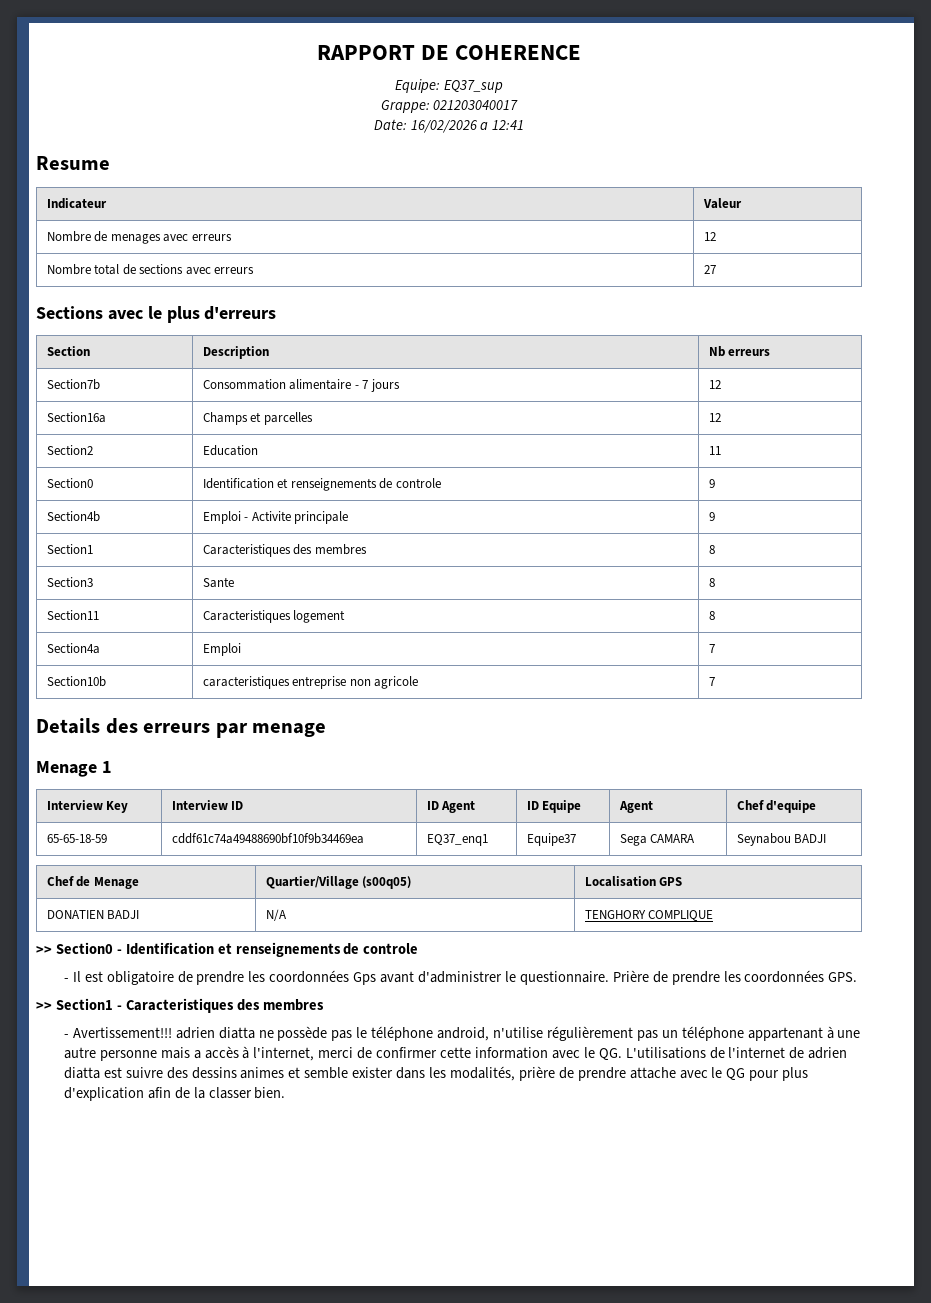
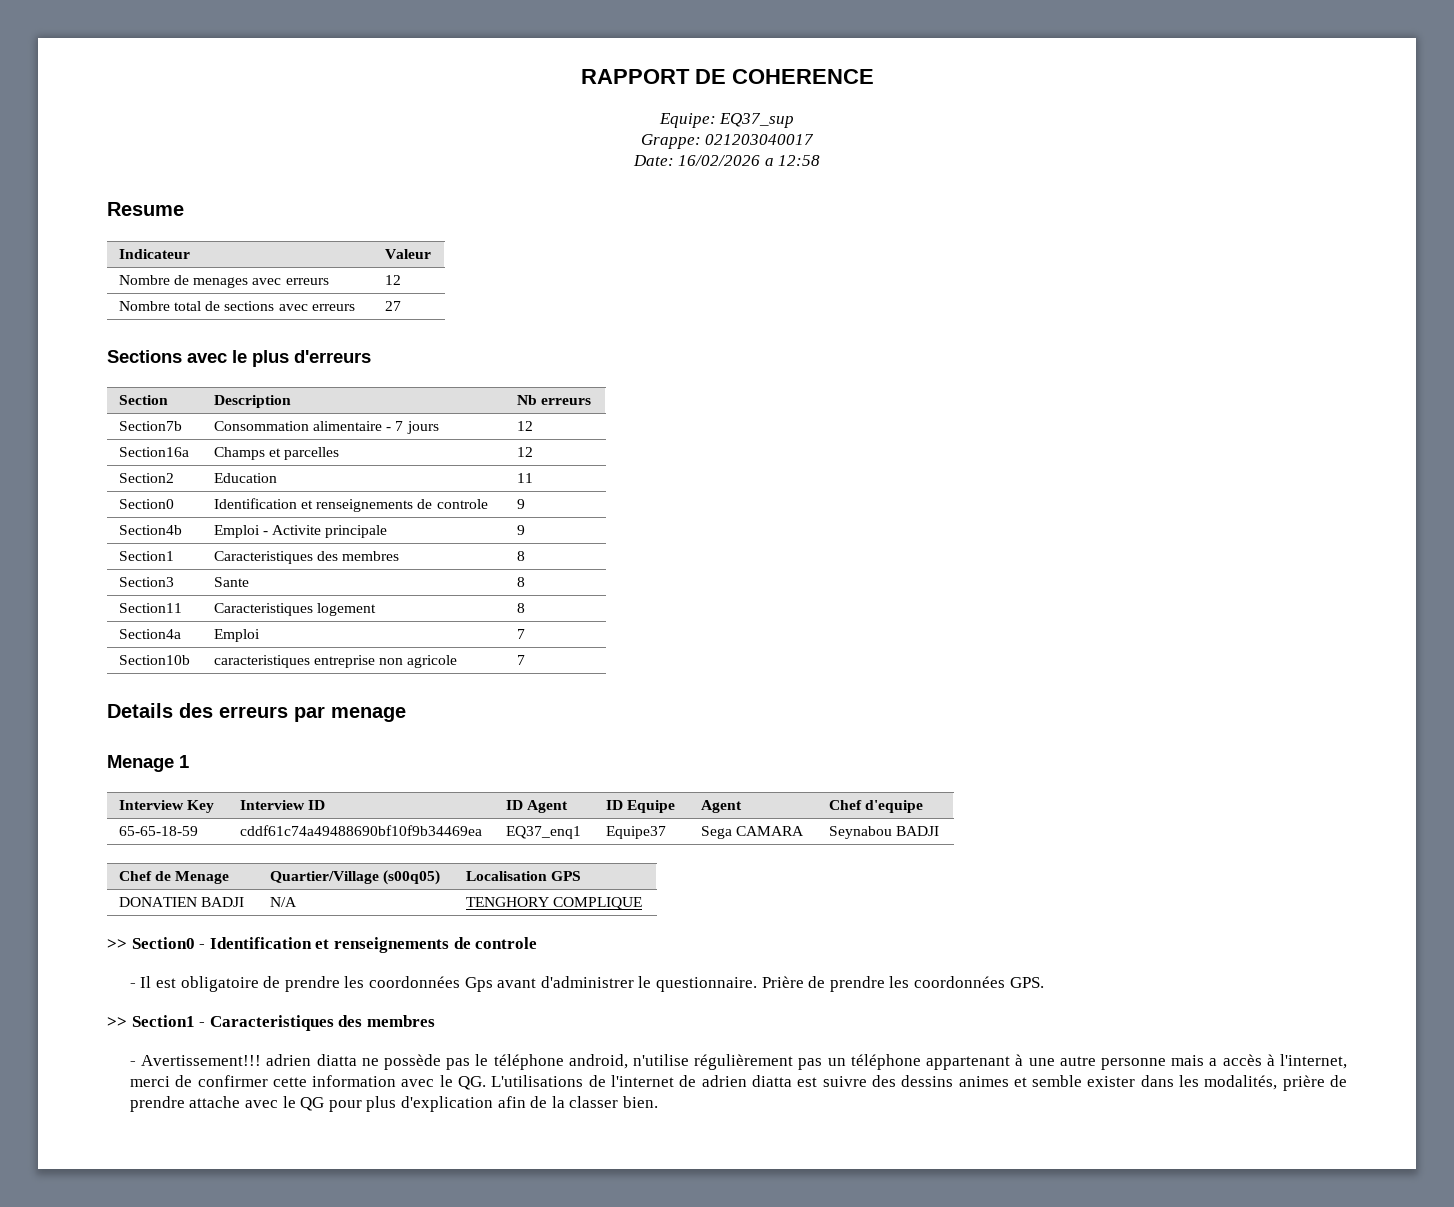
[492,120,525,130] 12:41 -> [778,155,821,166] 12:58

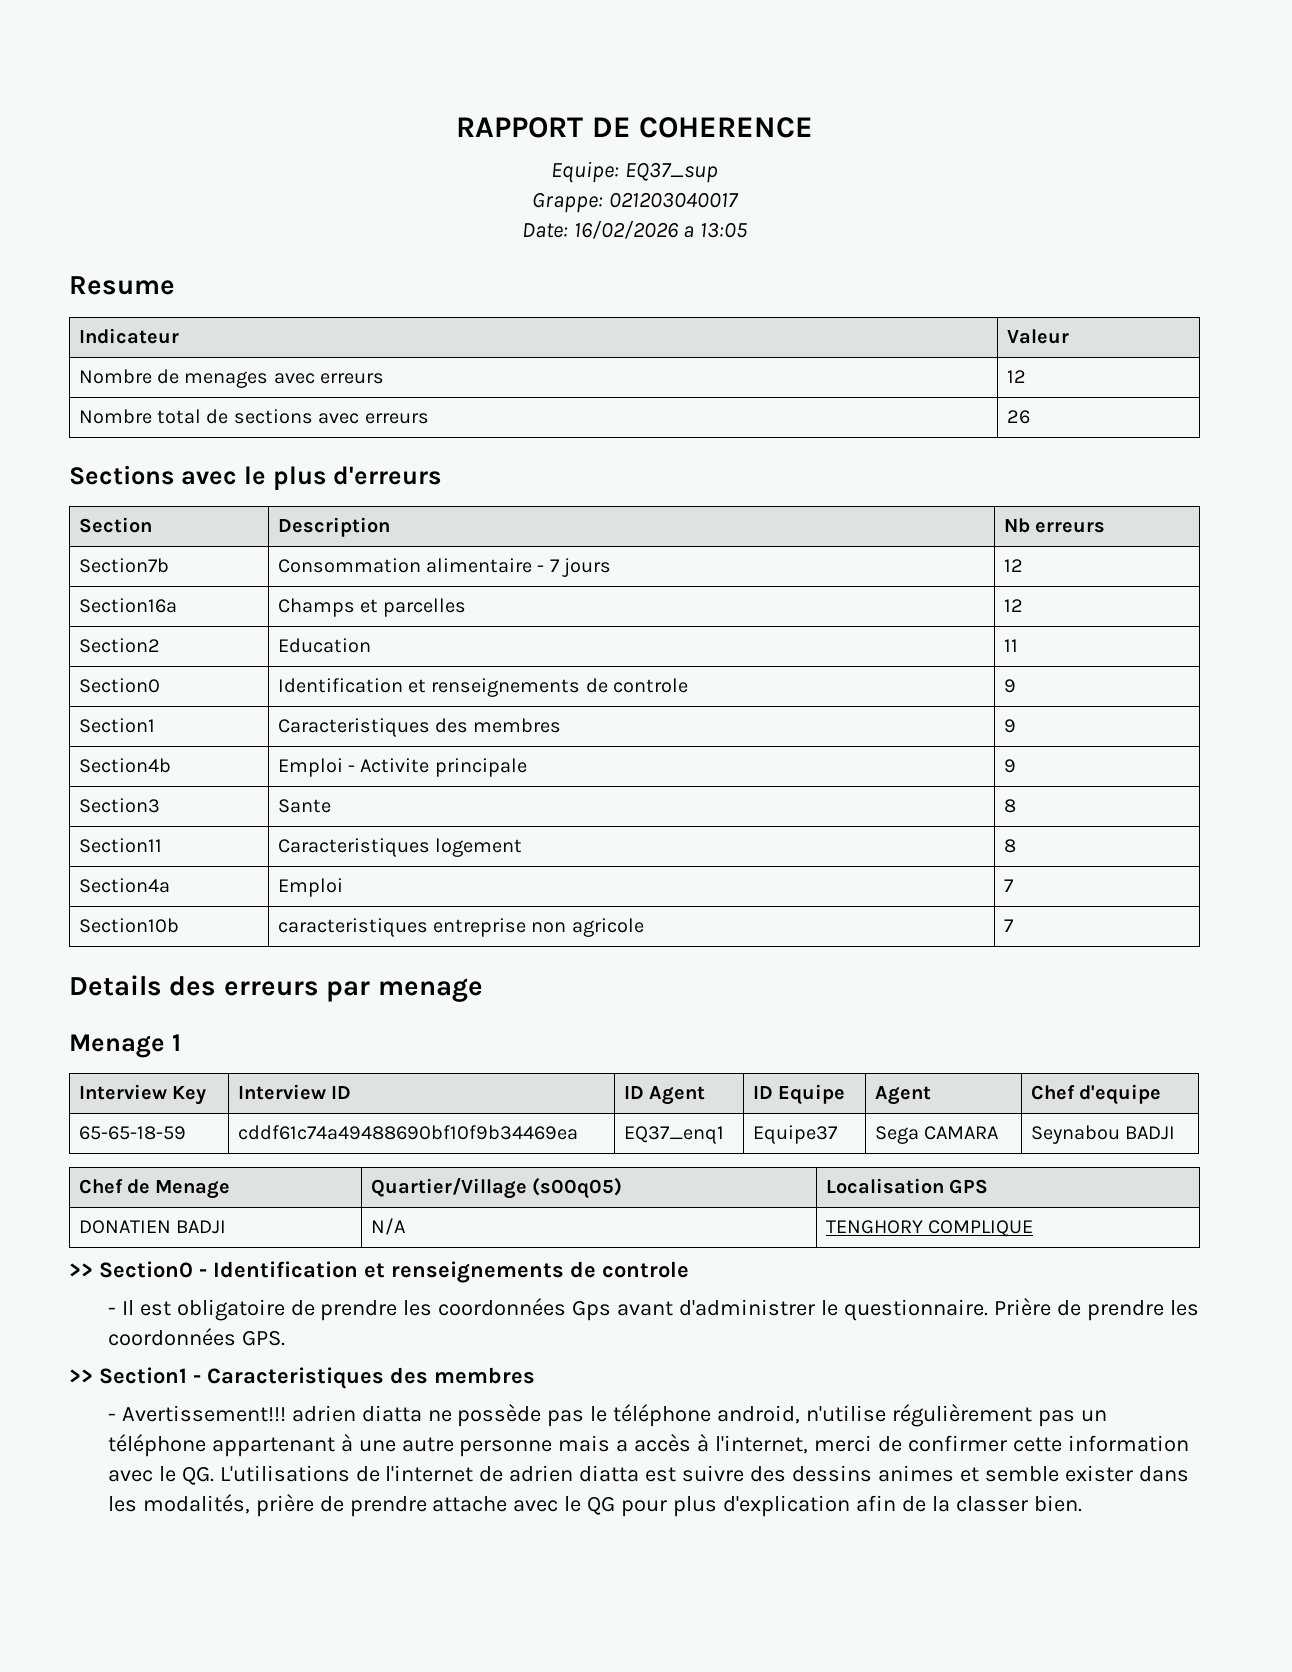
[778,155,821,166] 12:58 -> [700,222,748,238] 13:05
[384,301,401,311] 27 -> [1006,410,1030,424] 26
(525, 504) none -> [78,718,155,733] [277,718,562,737] [1003,719,1016,733] // Section1 | Caracteristiques des membres | 9
[118,551,174,561] [213,551,400,564] [516,551,525,561] // Section1 | Caracteristiques des membres | 8 -> (1016, 766) none

